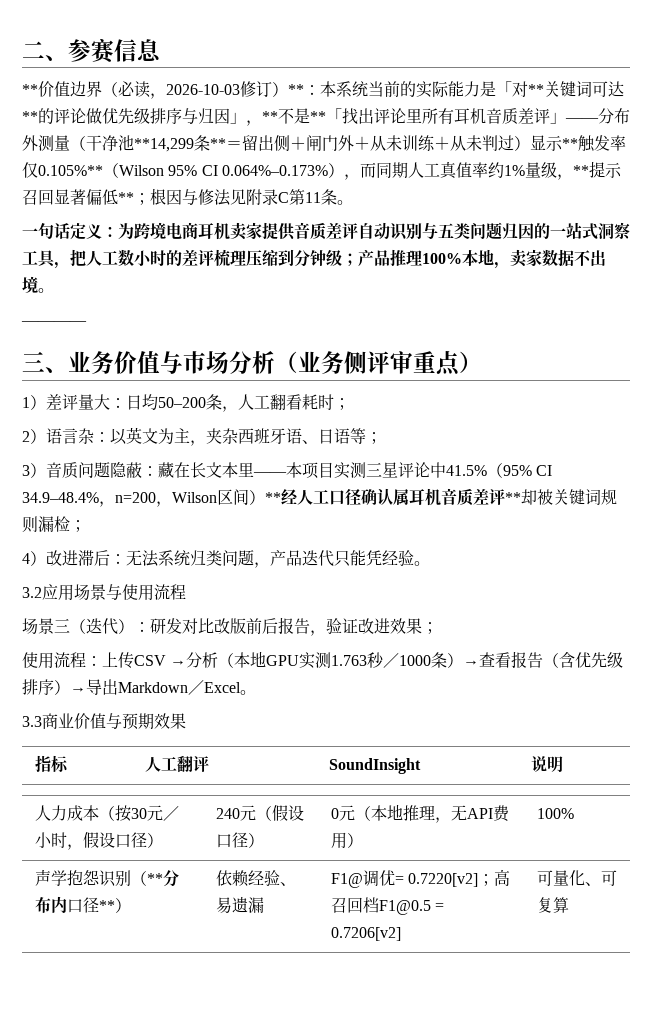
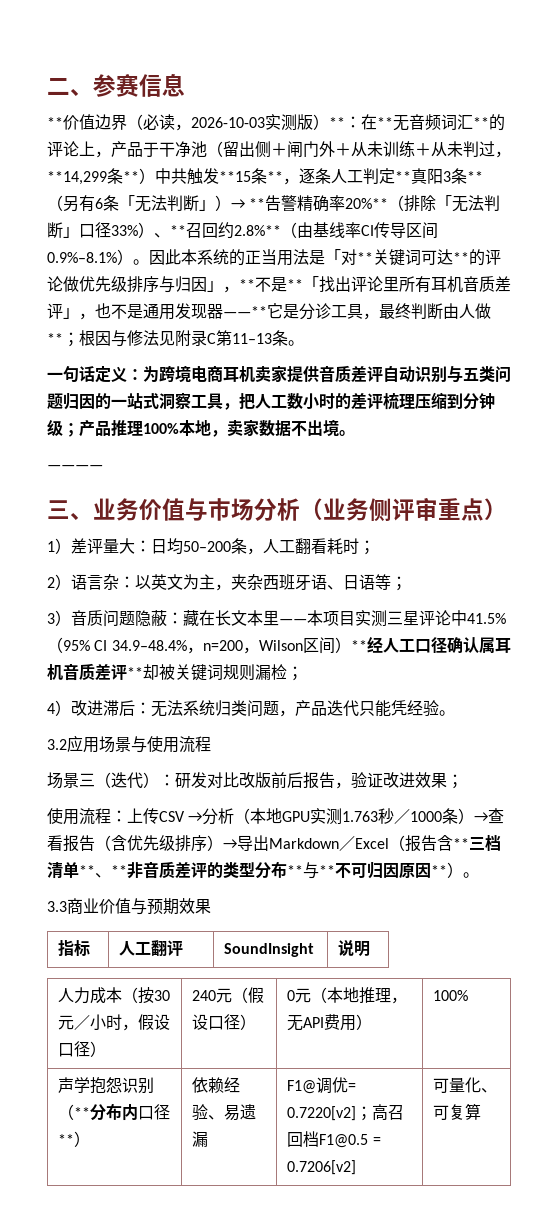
[240,81,272,97] 修订 -> [265,114,313,131] 实测版
[320,81,480,98] 本系统当前的实际能力 -> [361,114,505,131] [47,141,511,158] [47,168,483,185] [47,195,501,212] [47,222,438,239] [47,249,309,266] 在**无音频词汇**的评论上，产品于干净池（留出侧＋闸门外＋从未训练＋从未判过，**14,299条**）中共触发**15条**，逐条人工判定**真阳3条**（另有6条「无法判断」）→ **告警精确率20%**（排除「无法判断」口径33%）、**召回约2.8%**（由基线率CI传导区间0.9%–8.1%）。因此本系统的正当用法
[565,108,630,124] [22,135,626,152] [22,161,622,180] [22,189,118,205] ——分布外测量（干净池**14,299条**＝留出侧＋闸门外＋从未训练＋从未判过）显示**触发率仅0.105%**（Wilson 95% CI 0.064%–0.173%），而同期人工真值率约1%量级，**提示召回显著偏低 -> [79,303,491,320] ，也不是通用发现器——**它是分诊工具，最终判断由人做
[305,192,321,203] 11 -> [232,333,272,344] 11–13
(241, 687) none -> [389,834,501,852] [47,861,463,879] （报告含**三档清单**、**非音质差评的类型分布**与**不可归因原因**）

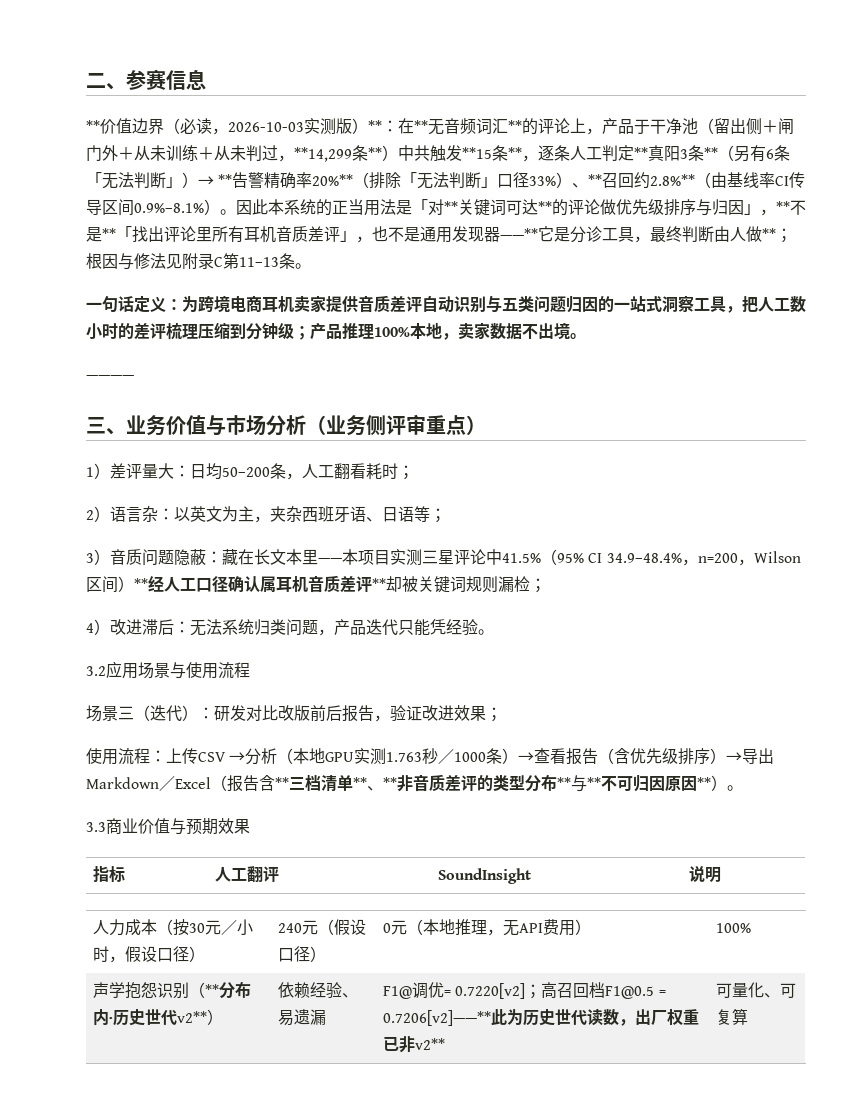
[138,1104,171,1120] [58,1134,75,1145] 口径** -> [109,1009,208,1026] ·历史世代v2**
[287,1160,357,1175] 0.7206[v2] -> [383,1008,700,1026] [383,1036,446,1053] 0.7206[v2]——**此为历史世代读数，出厂权重已非v2**

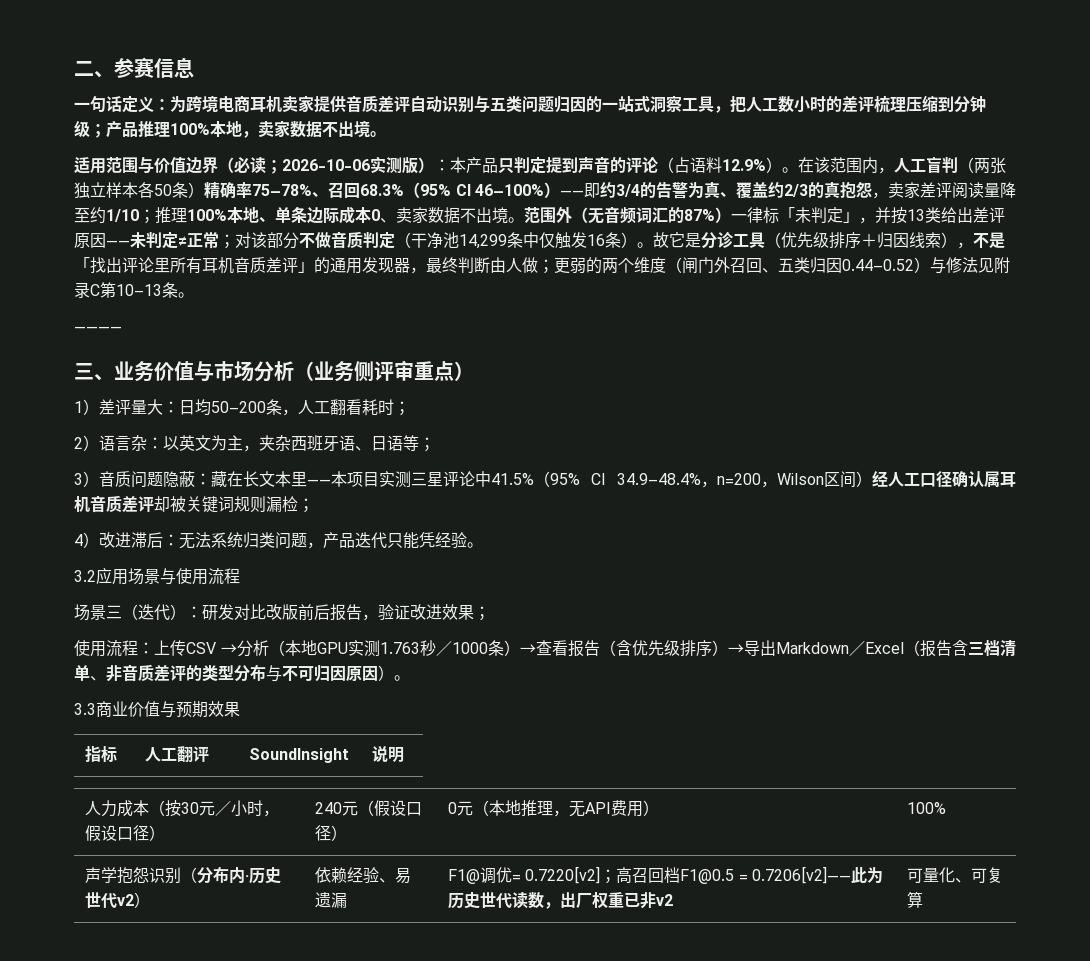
[86,118,794,135] [86,145,790,162] [86,172,806,189] [86,199,806,216] [86,226,792,243] [86,253,311,270] // **价值边界（必读，2026-10-03实测版）**：在**无音频词汇**的评论上，产品于干净池（留出侧＋闸门外＋从未训练＋从未判过，**14,299条**）中共触发**15条**，逐条人工判定**真阳3条**（另有6条「无法判断」）→ **告警精确率20%**（排除「无法判断」口径33%）、**召回约2.8%**（由基线率CI传导区间0.9%–8.1%）。因此本系统的正当用法是「对**关键词可达**的评论做优先级排序与归因」，**不是**「找出评论里所有耳机音质差评」，也不是通用发现器——**它是分诊工具，最终判断由人做**；根因与修法见附录C第11–13条。 -> (194, 67) none
(586, 336) none -> [74,156,1006,174] [74,181,1016,199] [74,206,1005,224] [74,231,1005,249] [74,257,1010,274] [74,282,194,298] // 适用范围与价值边界（必读；2026-10-06实测版）：本产品只判定提到声音的评论（占语料12.9%）。在该范围内，人工盲判（两张独立样本各50条）精确率75–78%、召回68.3%（95% CI 46–100%）——即约3/4的告警为真、覆盖约2/3的真抱怨，卖家差评阅读量降至约1/10；推理100%本地、单条边际成本0、卖家数据不出境。范围外（无音频词汇的87%）一律标「未判定」，并按13类给出差评原因——未判定≠正常；对该部分不做音质判定（干净池14,299条中仅触发16条）。故它是分诊工具（优先级排序＋归因线索），不是「找出评论里所有耳机音质差评」的通用发现器，最终判断由人做；更弱的两个维度（闸门外召回、五类归因0.44–0.52）与修法见附录C第10–13条。
[134,578,148,590] ** -> (872, 479) none
[372,578,386,590] ** -> (154, 504) none
[275,777,289,789] ** -> (968, 648) none
[353,777,397,791] **、** -> [90,676,106,681] 、
[557,775,601,792] **与** -> [266,665,282,682] 与
[697,777,711,789] ** -> (378, 673) none
[205,984,220,996] ** -> (198, 875) none
[177,1011,208,1023] v2** -> [117,894,135,906] v2
[383,1010,492,1026] 0.7206[v2]——** -> [751,866,851,884] 0.7206[v2]——
[415,1038,446,1050] v2** -> [656,894,674,906] v2

